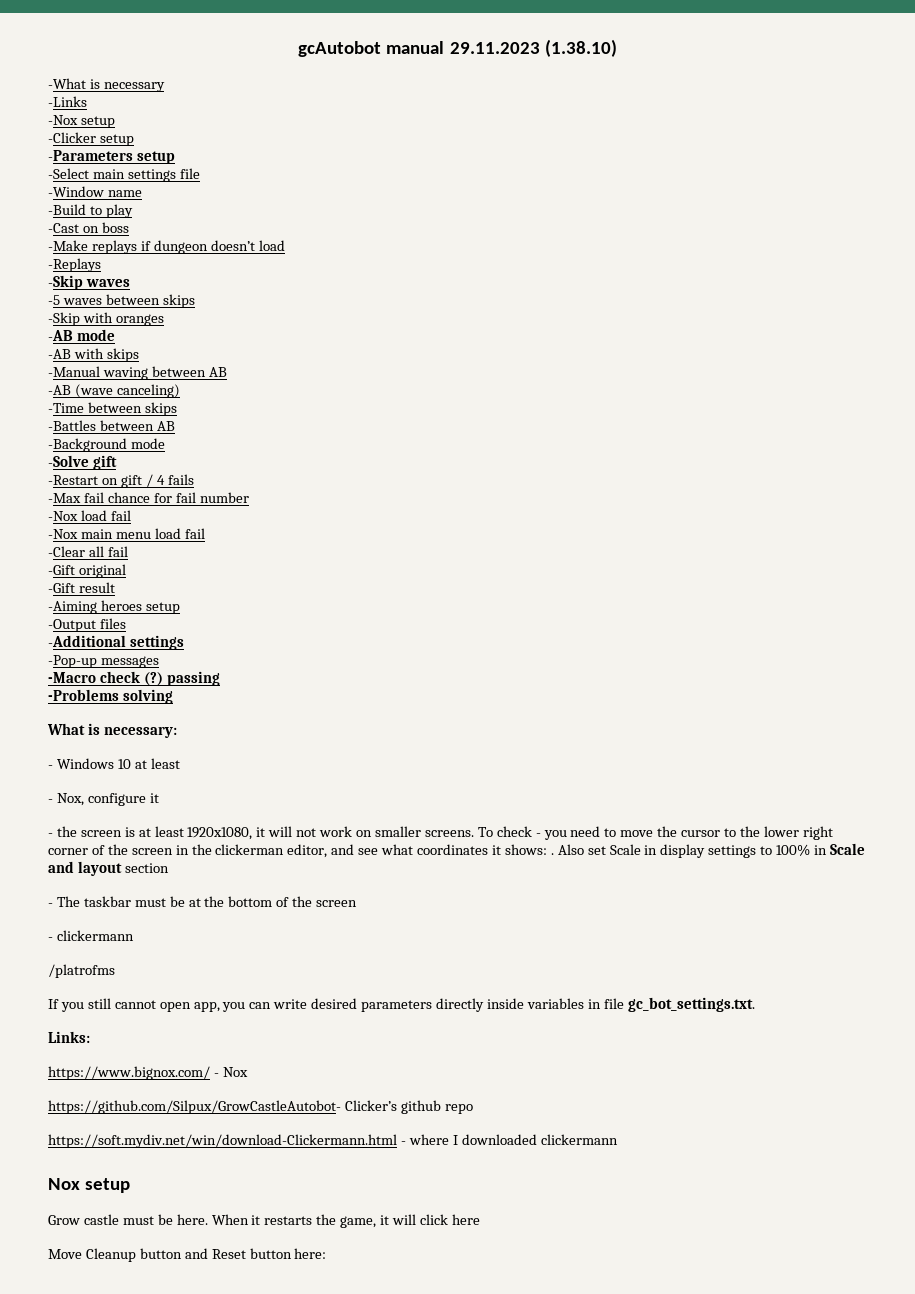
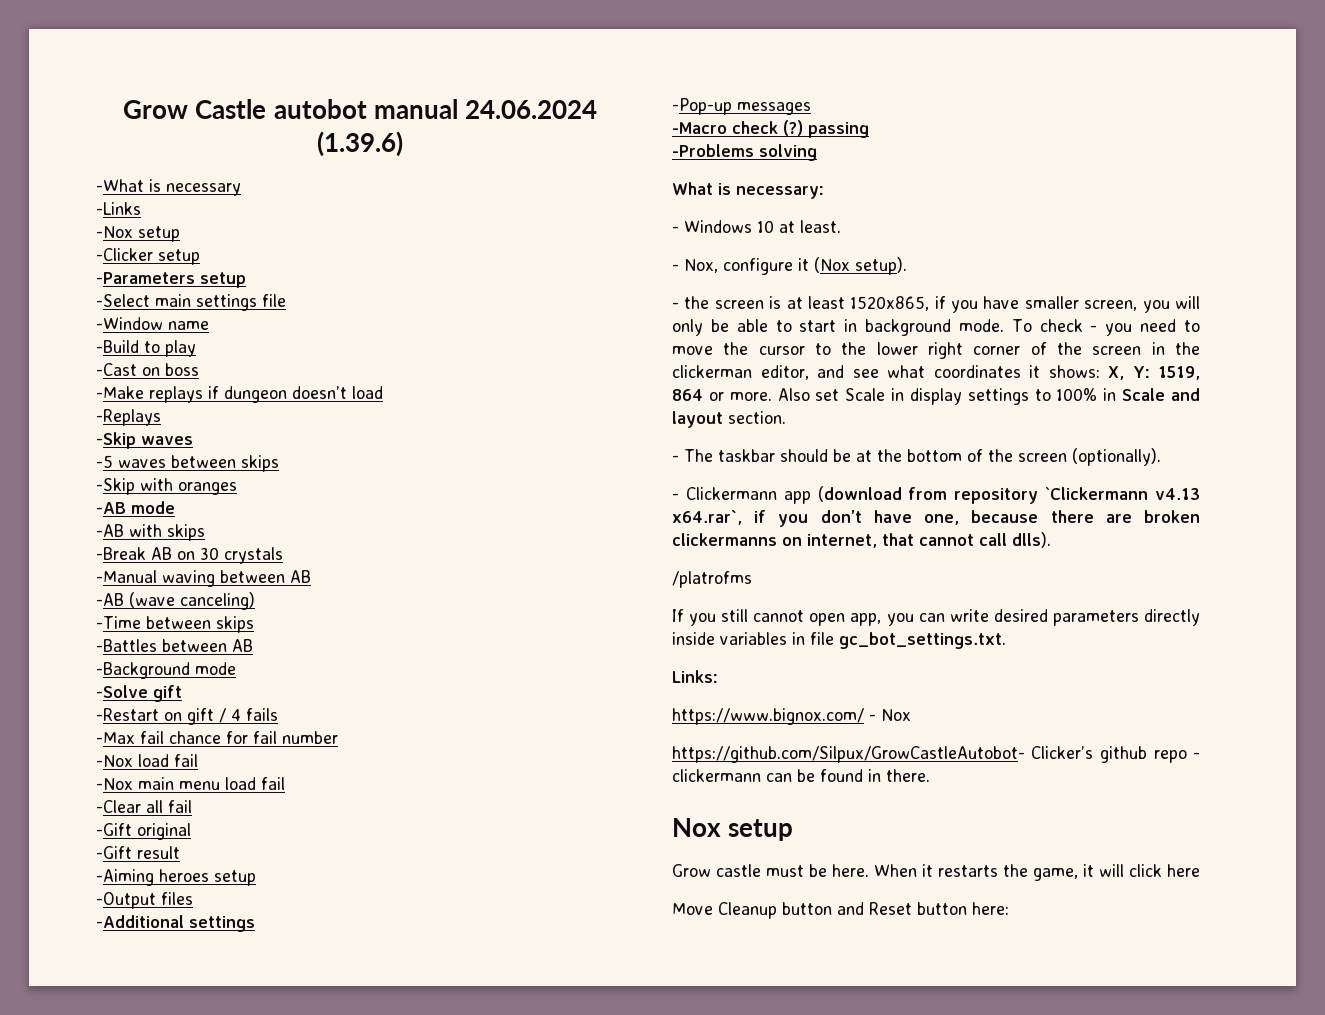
[298,39,617,57] gcAutobot manual 29.11.2023 (1.38.10) -> [123,99,597,119] [317,131,403,157] Grow Castle autobot manual 24.06.2024 (1.39.6)
(139, 355) none -> [96,547,283,564] // -Break AB on 30 crystals
[150,758,180,769] least -> [800,220,841,233] least.
(159, 798) none -> [814,257,907,275] (Nox setup).
[187,826,474,840] 1920x1080, it will not work on smaller screens. -> [850,296,1200,313] [672,319,1004,336] 1520x865, if you have smaller screen, you will only be able to start in background mode.
[550,853,554,855] . -> [1108,366,1200,380] [672,389,772,401] X, Y: 1519, 864 or more.
[124,863,169,873] section -> [728,411,786,424] section.
[134,898,166,907] must -> [780,449,828,462] should
[48,930,134,941] // - clickermann -> [1072,448,1161,466] [672,486,1200,504] [672,510,1200,527] [672,532,1051,548] (optionally). // - Clickermann app (download from repository `Clickermann v4.13 x64.rar`, if you don’t have one, because there are broken clickermanns on internet, that cannot call dlls).
[48,1134,618,1148] // https://soft.mydiv.net/win/download-Clickermann.html - where I downloaded clickermann -> [1193,752,1200,759] [672,769,930,782] - clickermann can be found in there.

